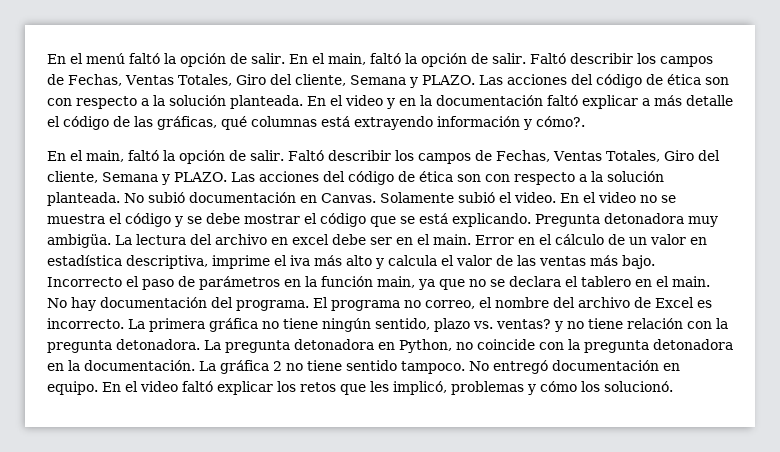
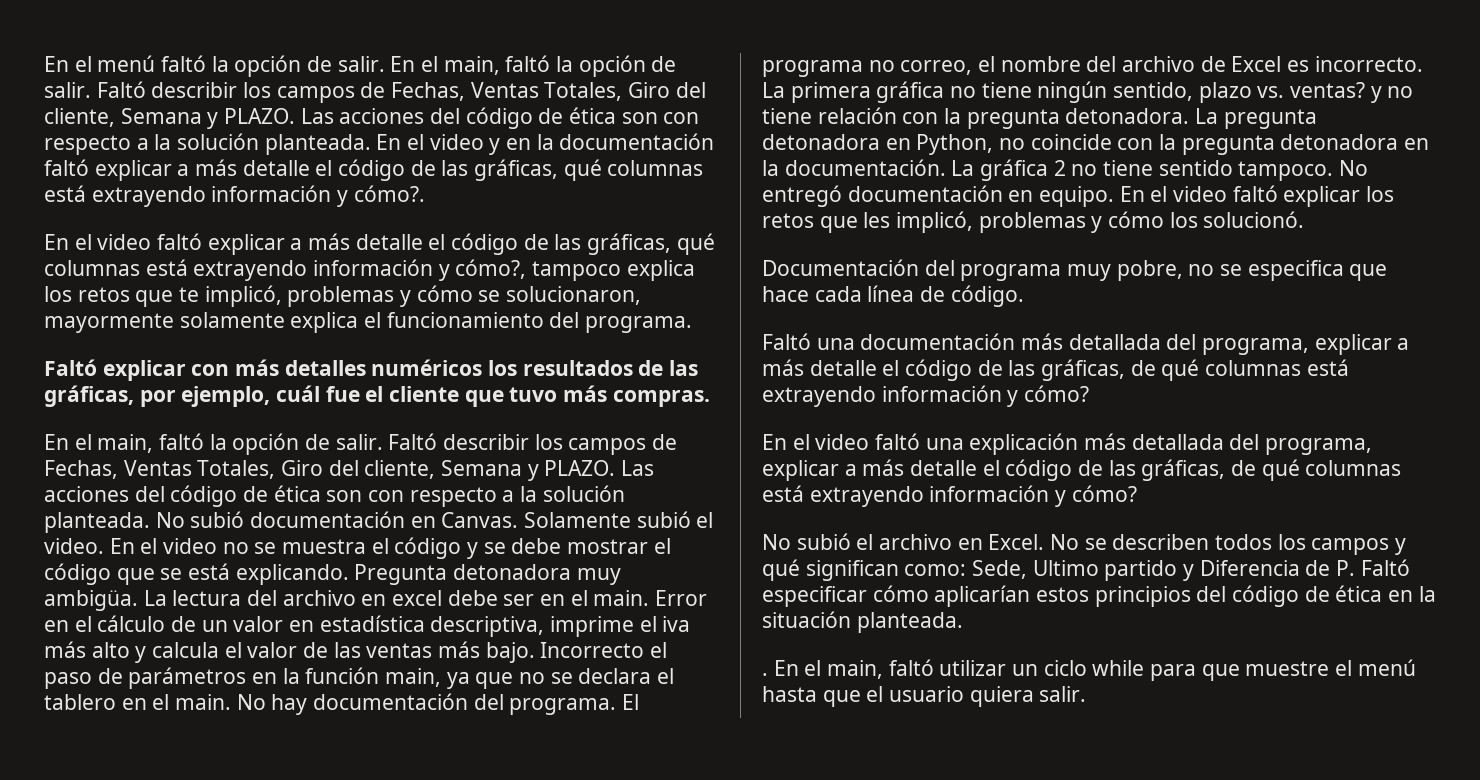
(585, 121) none -> [44,233,715,255] [44,259,695,281] [44,285,642,307] [44,312,693,333] [44,359,699,381] [44,385,710,407] // En el video faltó explicar a más detalle el código de las gráficas, qué columnas está extrayendo información y cómo?, tampoco explica los retos que te implicó, problemas y cómo se solucionaron, mayormente solamente explica el funcionamiento del programa. // Faltó explicar con más detalles numéricos los resultados de las gráficas, por ejemplo, cuál fue el cliente que tuvo más compras.
(673, 386) none -> [762,259,1388,281] [762,285,1024,307] [762,333,1410,355] [762,359,1349,381] [762,385,1090,407] [762,433,1373,455] [762,459,1402,481] [762,485,1137,507] [762,533,1407,555] [762,559,1410,581] [762,585,1436,607] [762,611,963,633] [762,659,1416,681] [762,686,1087,707] // Documentación del programa muy pobre, no se especifica que hace cada línea de código. // Faltó una documentación más detallada del programa, explicar a más detalle el código de las gráficas, de qué columnas está extrayendo información y cómo? // En el video faltó una explicación más detallada del programa, explicar a más detalle el código de las gráficas, de qué columnas está extrayendo información y cómo? // No subió el archivo en Excel. No se describen todos los campos y qué significan como: Sede, Ultimo partido y Diferencia de P. Faltó especificar cómo aplicarían estos principios del código de ética en la situación planteada. // . En el main, faltó utilizar un ciclo while para que muestre el menú hasta que el usuario quiera salir.

